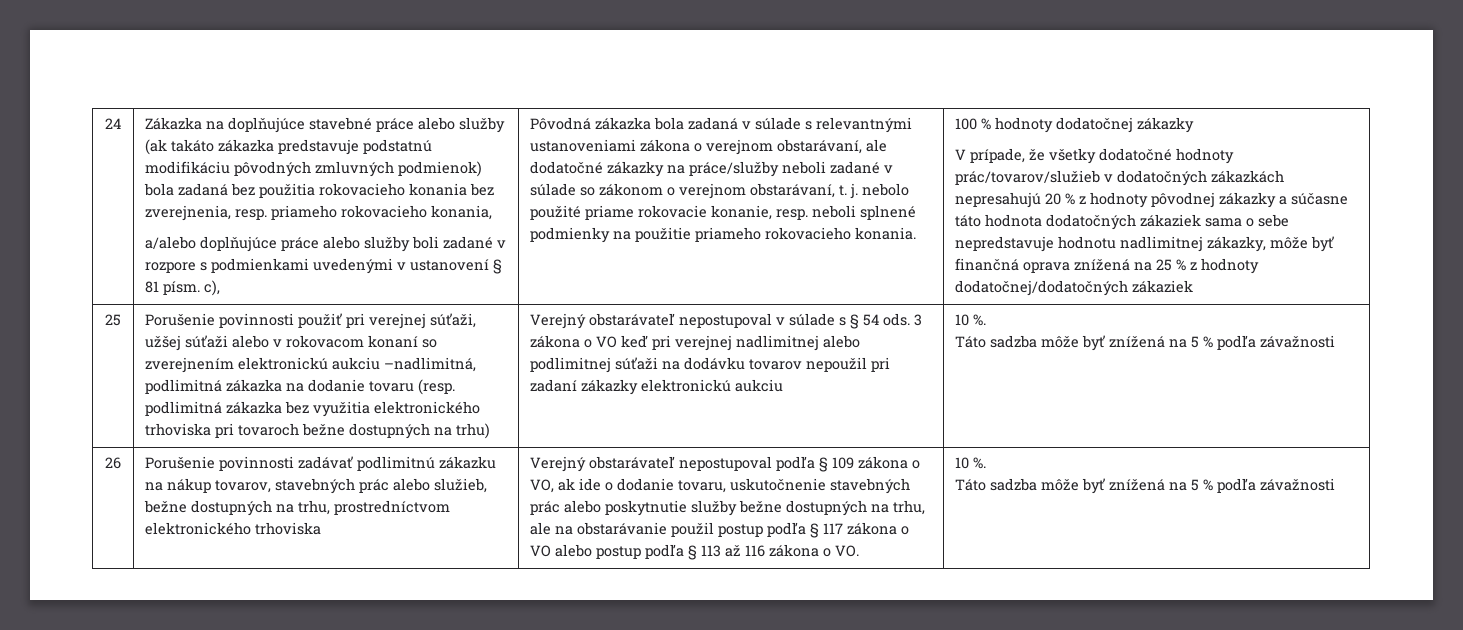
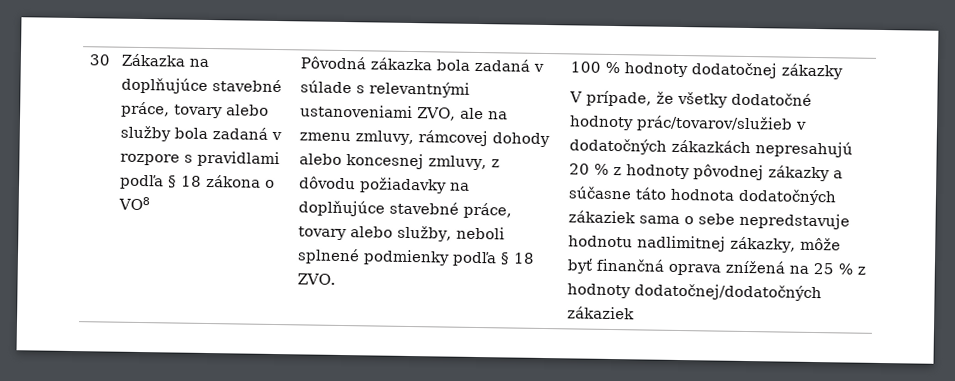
[105,118,121,129] 24 -> [89,54,110,66] 30
[376,117,506,133] [145,139,433,155] [145,161,483,177] [144,183,495,198] [145,205,493,221] [145,236,507,252] [145,258,503,274] [145,280,221,296] práce alebo služby (ak takáto zákazka predstavuje podstatnú modifikáciu pôvodných zmluvných podmienok) bola zadaná bez použitia rokovacieho konania bez zverejnenia, resp. priameho rokovacieho konania, // a/alebo doplňujúce práce alebo služby boli zadané v rozpore s podmienkami uvedenými v ustanovení § 81 písm. c), -> [121,101,270,119] [120,125,283,142] [120,150,281,168] [119,174,276,190] [118,196,151,211] práce, tovary alebo služby bola zadaná v rozpore s pravidlami podľa § 18 zákona o VO8
[640,139,888,155] [530,161,894,177] [530,183,910,199] [530,205,917,220] [530,227,917,243] zákona o verejnom obstarávaní, ale dodatočné zákazky na práce/služby neboli zadané v súlade so zákonom o verejnom obstarávaní, t. j. nebolo použité priame rokovacie konanie, resp. neboli splnené podmienky na použitie priameho rokovacieho konania. -> [417,107,509,121] [299,130,551,148] [299,153,501,171] [299,176,471,194] [298,200,513,219] [298,225,506,242] [297,248,536,267] [297,273,337,285] ZVO, ale na zmenu zmluvy, rámcovej dohody alebo koncesnej zmluvy, z dôvodu požiadavky na doplňujúce stavebné práce, tovary alebo služby, neboli splnené podmienky podľa § 18 ZVO.
[105,314,121,326] [145,313,477,329] [145,335,438,351] [145,357,477,373] [145,379,456,395] [145,401,481,417] [145,423,491,439] [530,313,923,329] [530,335,861,351] [530,357,891,373] [530,379,784,395] [955,314,987,326] [955,335,1336,351] [105,457,121,469] [145,456,497,471] [145,478,488,494] [144,500,451,516] [145,522,322,535] [530,456,921,472] [530,478,911,494] [530,500,926,516] [530,522,910,538] [530,544,860,560] [955,457,987,469] [955,478,1336,494] // 25 | Porušenie povinnosti použiť pri verejnej súťaži, užšej súťaži alebo v rokovacom konaní so zverejnením elektronickú aukciu –nadlimitná, podlimitná zákazka na dodanie tovaru (resp. podlimitná zákazka bez využitia elektronického trhoviska pri tovaroch bežne dostupných na trhu) | Verejný obstarávateľ nepostupoval v súlade s § 54 ods. 3 zákona o VO keď pri verejnej nadlimitnej alebo podlimitnej súťaži na dodávku tovarov nepoužil pri zadaní zákazky elektronickú aukciu | 10 %. // Táto sadzba môže byť znížená na 5 % podľa závažnosti // 26 | Porušenie povinnosti zadávať podlimitnú zákazku na nákup tovarov, stavebných prác alebo služieb, bežne dostupných na trhu, prostredníctvom elektronického trhoviska | Verejný obstarávateľ nepostupoval podľa § 109 zákona o VO, ak ide o dodanie tovaru, uskutočnenie stavebných prác alebo poskytnutie služby bežne dostupných na trhu, ale na obstarávanie použil postup podľa § 117 zákona o VO alebo postup podľa § 113 až 116 zákona o VO. | 10 %. // Táto sadzba môže byť znížená na 5 % podľa závažnosti -> (636, 313) none

